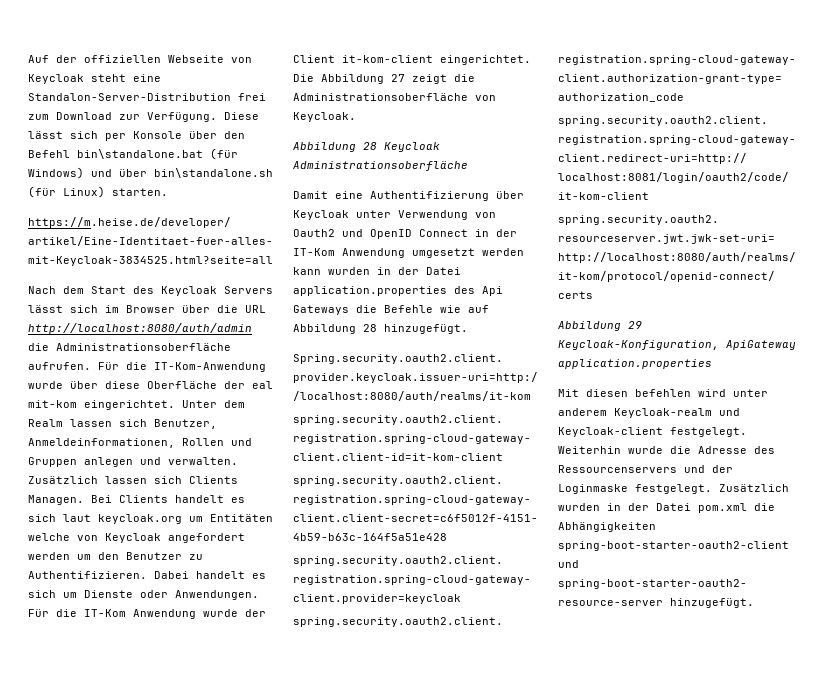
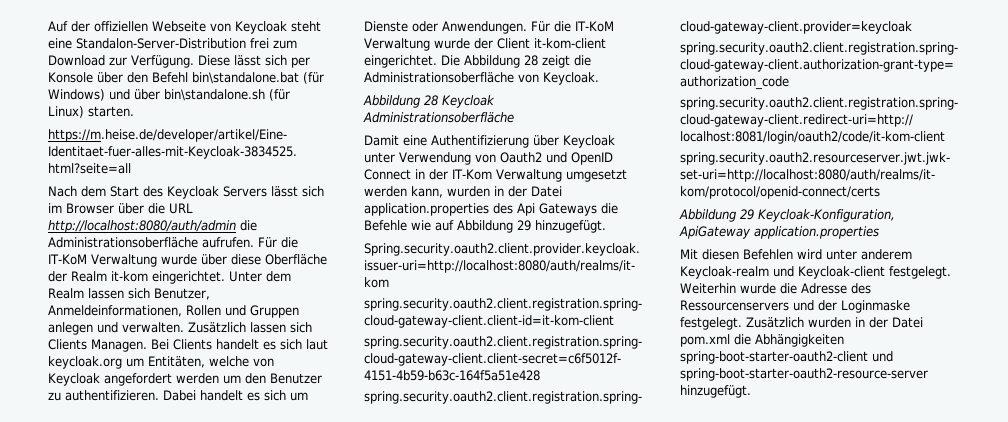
[154,362,266,372] IT-Kom-Anwendung -> [48,254,157,267] IT-KoM Verwaltung
[252,381,273,389] [28,400,77,408] eal mit-kom -> [71,271,148,282] Realm it-kom
[210,514,273,522] Entitäten -> [148,356,205,368] Entitäten,
[28,571,147,579] Authentifizieren. -> [65,390,159,401] authentifizieren.
[84,609,196,619] IT-Kom Anwendung -> [575,21,614,32] [364,38,430,51] IT-KoM Verwaltung
[391,74,405,82] 27 -> [524,55,538,66] 28
[342,248,405,258] Anwendung -> [495,169,562,182] Verwaltung
[293,267,321,275] kann -> [411,186,443,198] kann,
[363,324,377,332] 28 -> [517,220,531,231] 29
[635,389,691,397] befehlen -> [743,249,793,260] Befehlen

